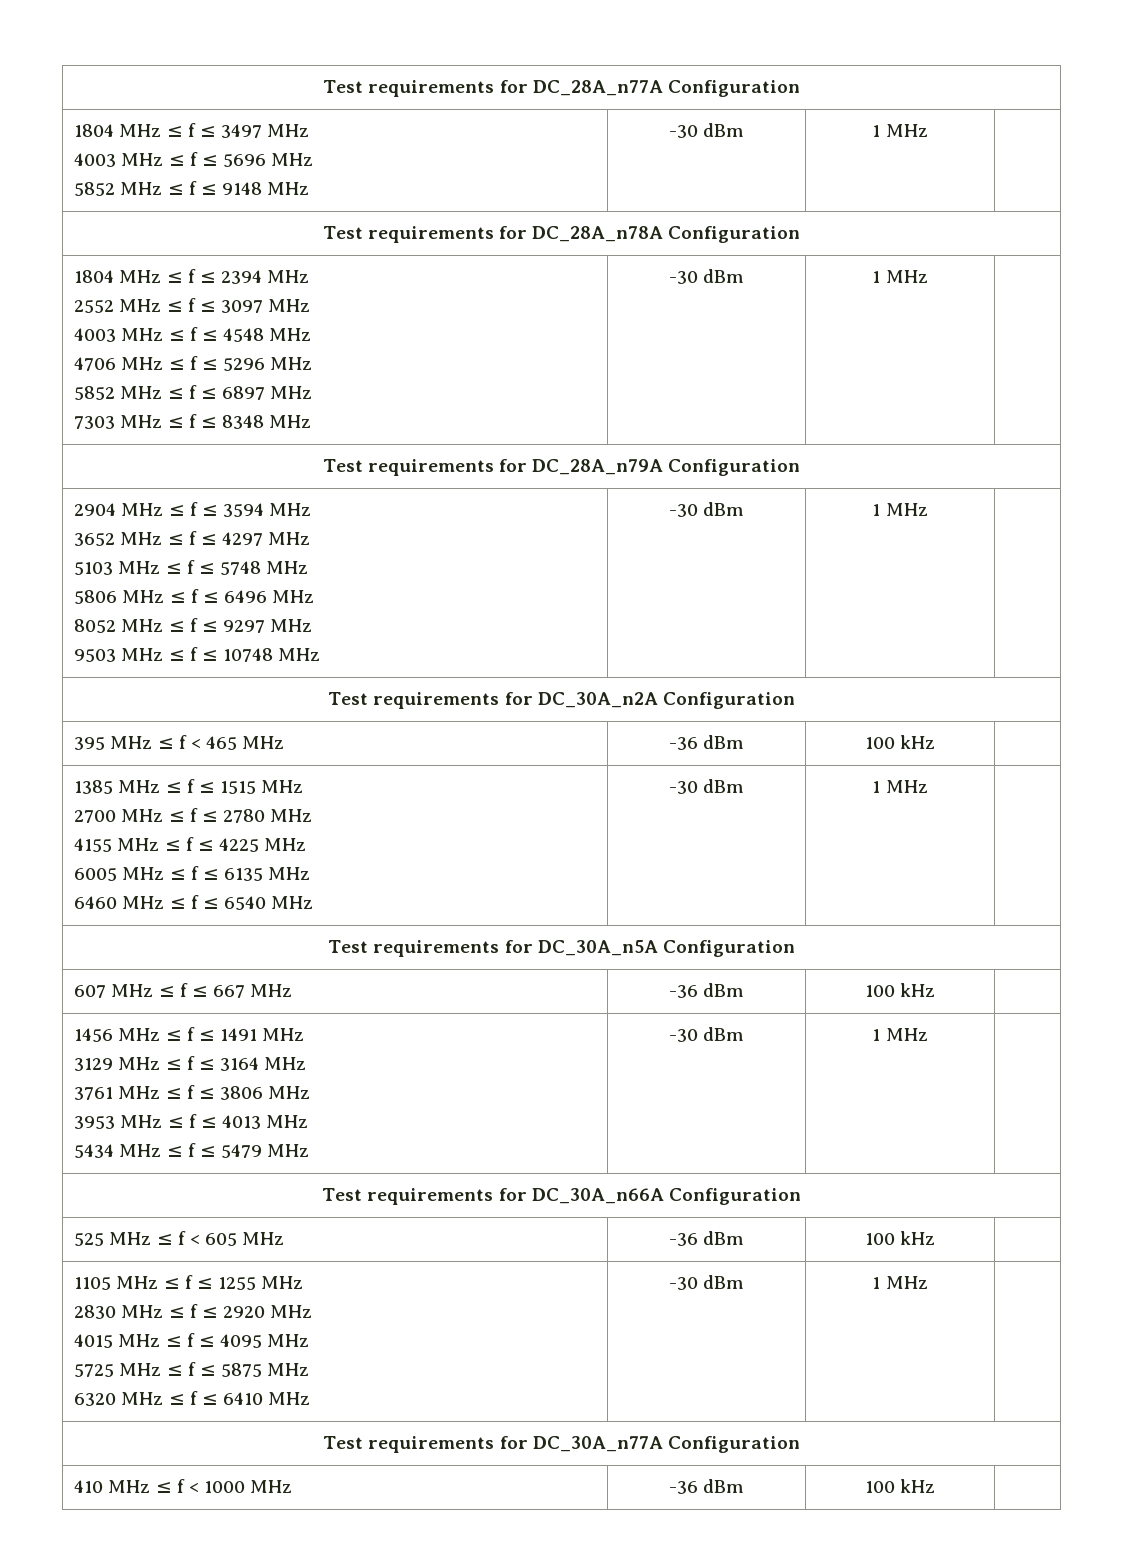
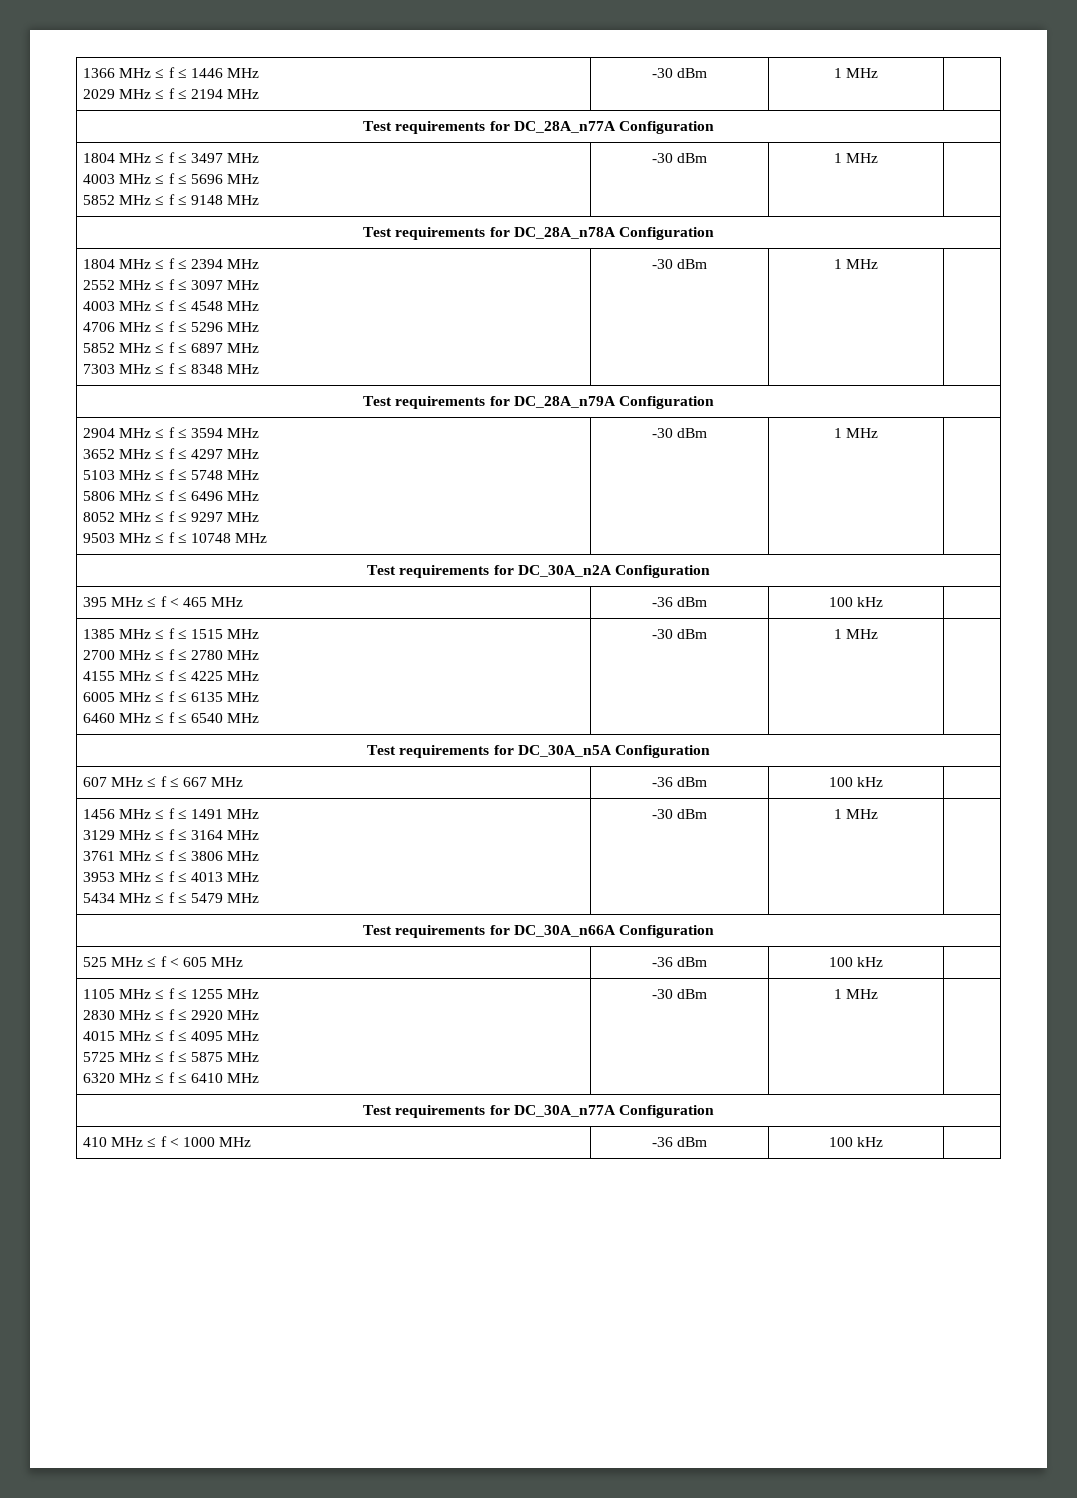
(323, 86) none -> [83,67,260,78] [83,88,260,99] [651,68,708,78] [833,68,879,78] 1366 MHz ≤ f ≤ 1446 MHz // 2029 MHz ≤ f ≤ 2194 MHz | -30 dBm | 1 MHz | //

